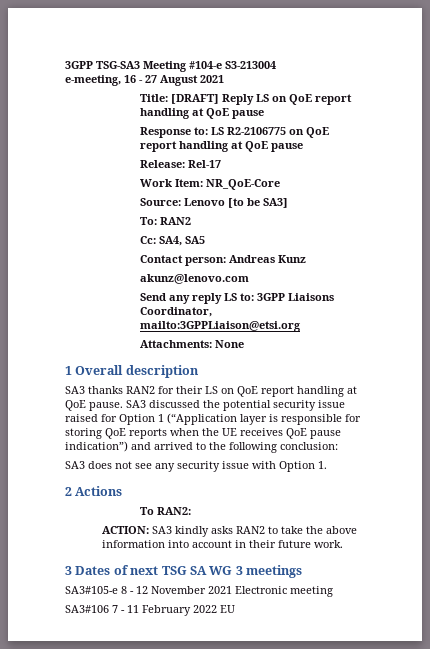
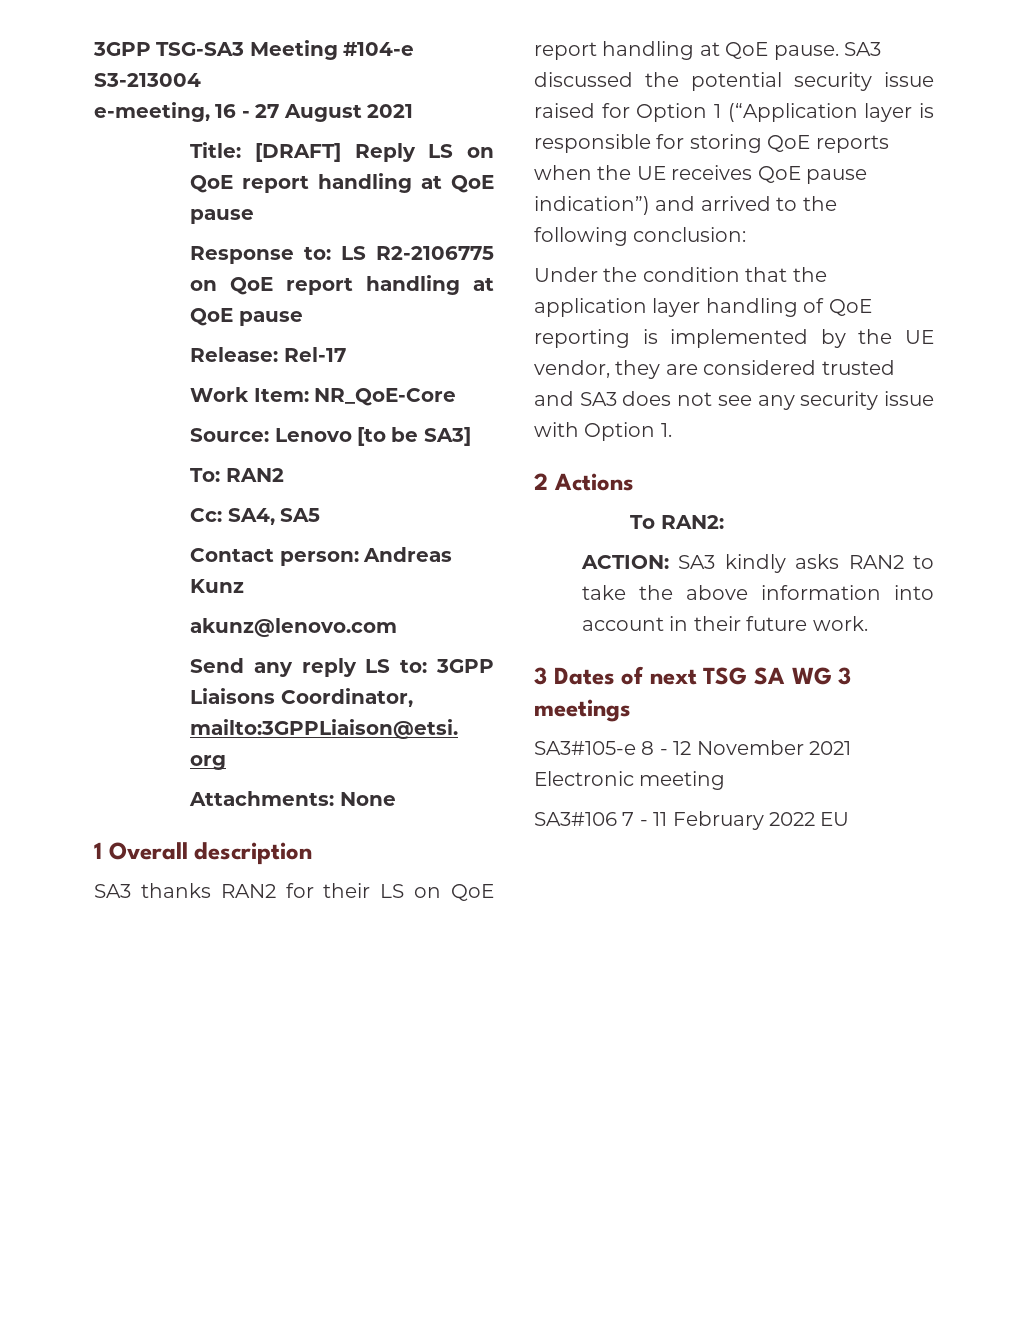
(338, 446) none -> [534,267,827,282] [534,298,872,317] [534,329,934,348] [534,360,895,379] [534,391,574,406] Under the condition that the application layer handling of QoE reporting is implemented by the UE vendor, they are considered trusted and

